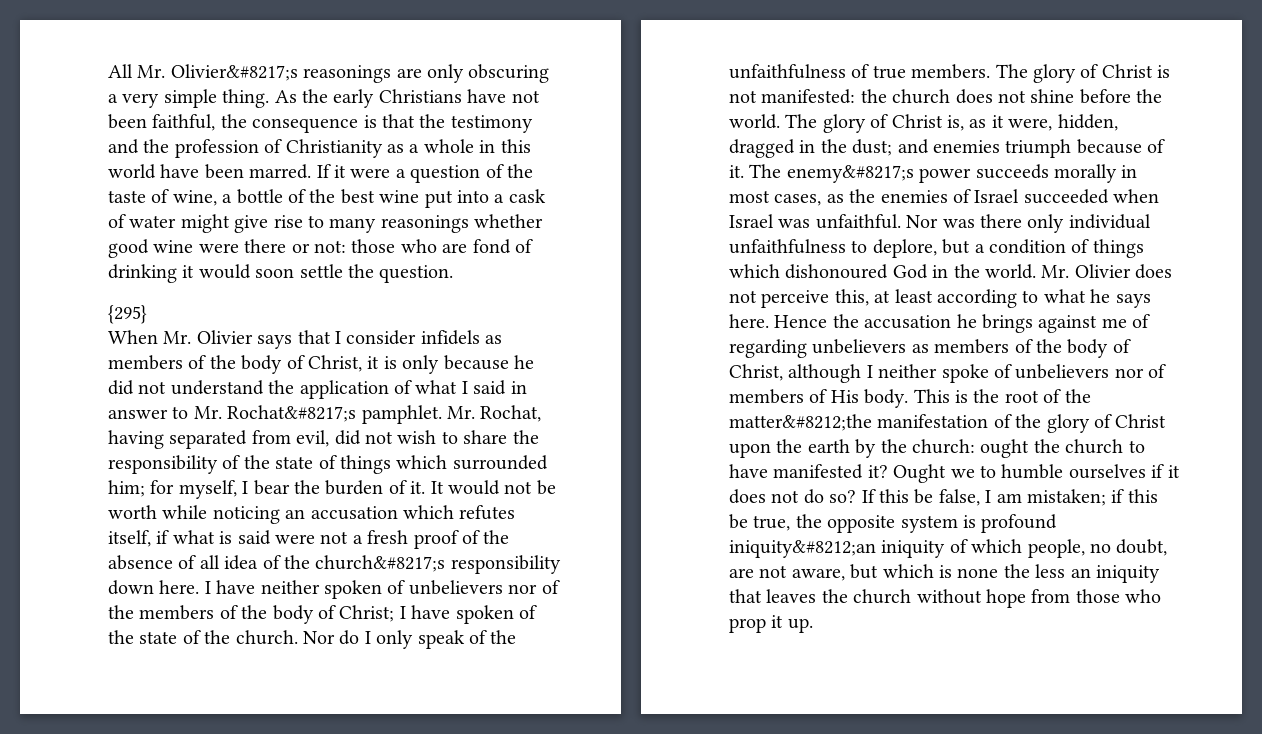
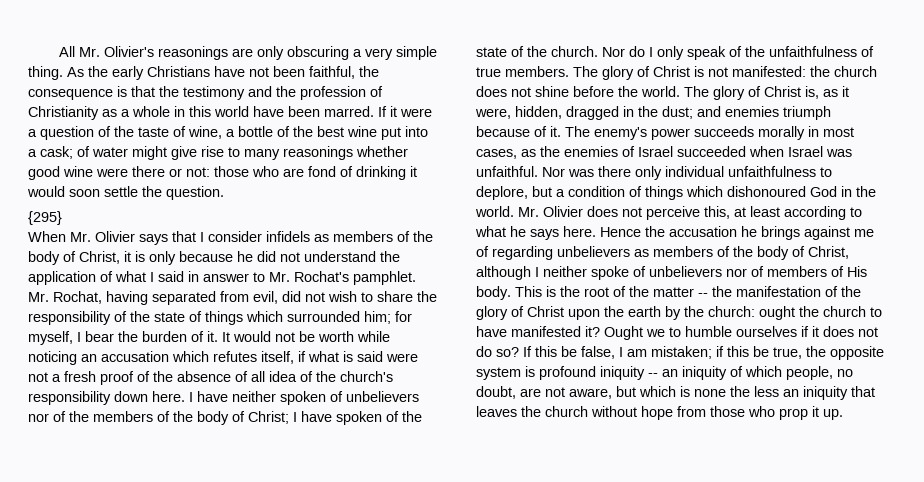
[170,64,298,81] Olivier&#8217;s -> [104,46,155,57] Olivier's
[508,189,546,203] cask -> [40,146,73,159] cask;
[227,405,357,422] Rochat&#8217;s -> [294,271,349,282] Rochat's
[315,555,446,572] church&#8217;s -> [340,371,393,382] church's
[786,165,914,183] enemy&#8217;s -> [594,127,647,140] enemy's
[729,414,872,431] matter&#8212;the -> [653,286,732,297] matter -- the
[729,540,876,558] iniquity&#8212;an -> [600,366,678,380] iniquity -- an

